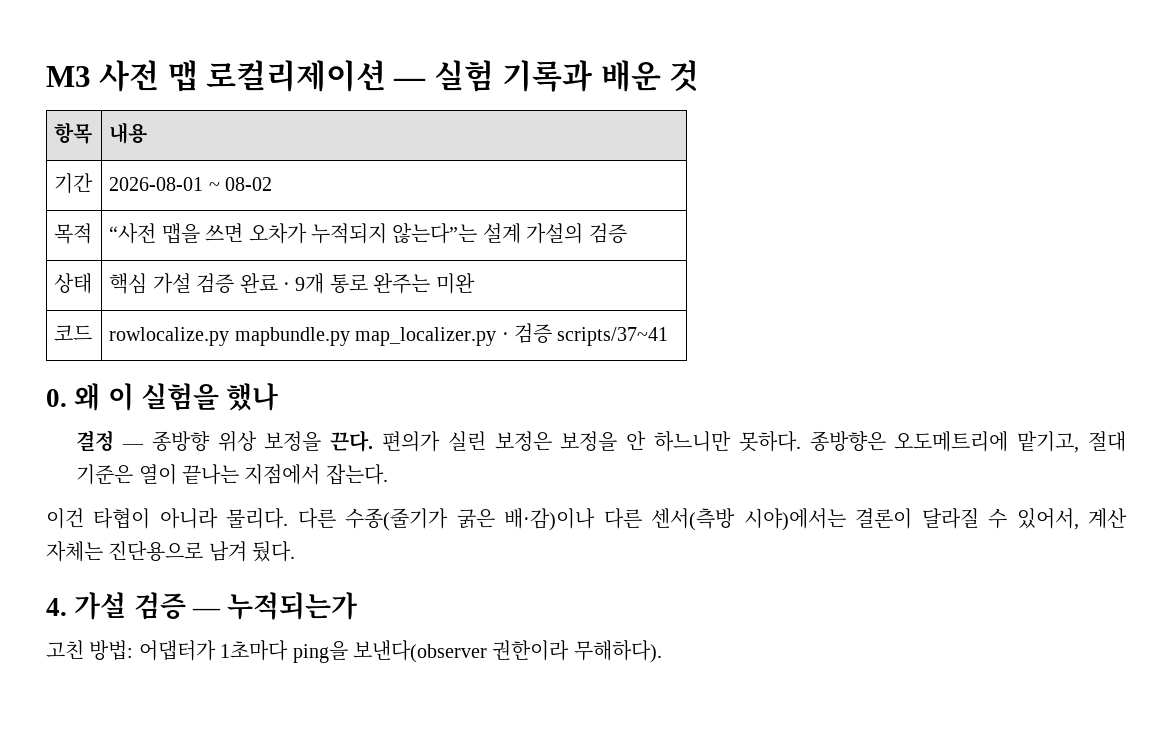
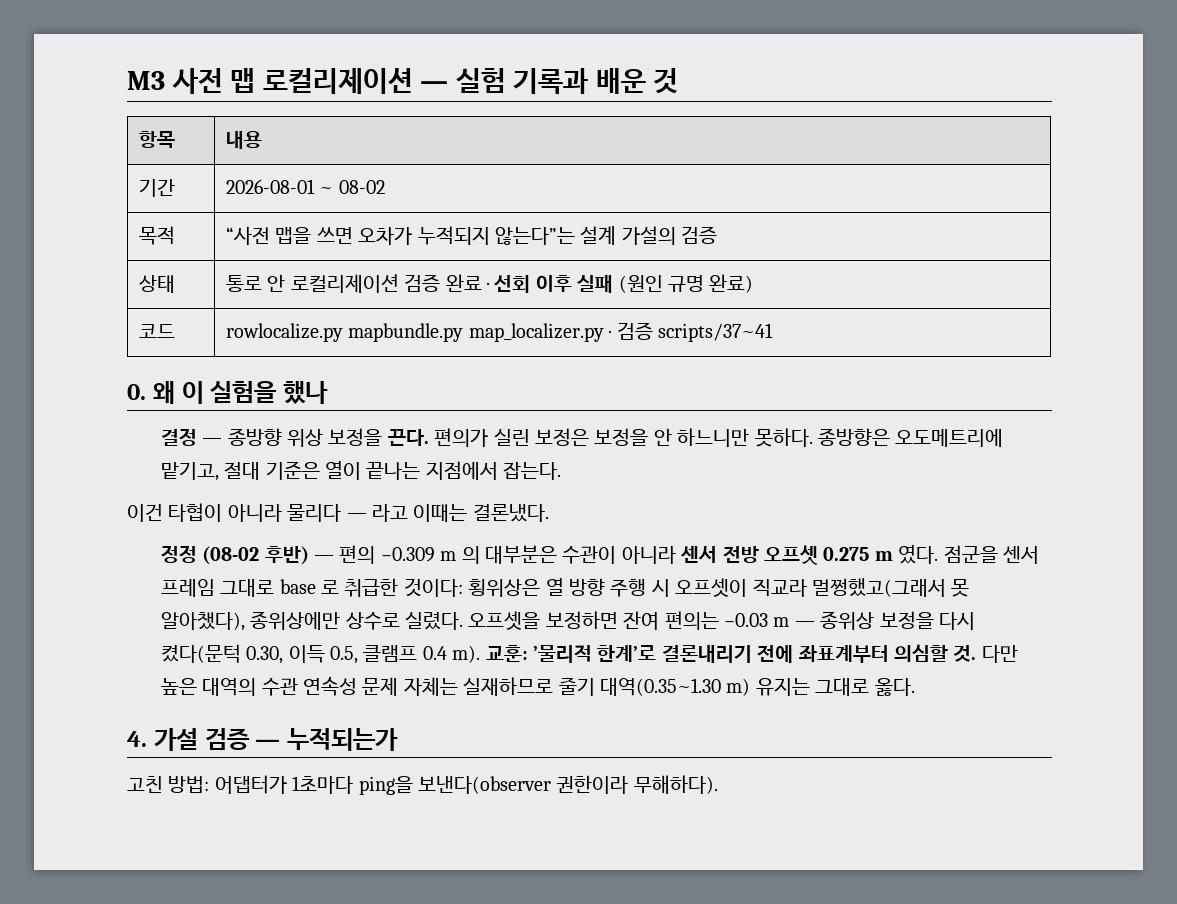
[109,273,475,294] 핵심 가설 검증 완료 · 9개 통로 완주는 미완 -> [225,274,754,293] 통로 안 로컬리제이션 검증 완료 · 선회 이후 실패 (원인 규명 완료)
[226,508,1128,531] [46,541,296,562] 물리다. 다른 수종(줄기가 굵은 배·감)이나 다른 센서(측방 시야)에서는 결론이 달라질 수 있어서, 계산 자체는 진단용으로 남겨 뒀다. -> [287,504,549,522] [160,544,1039,565] [160,578,970,597] [160,611,975,631] [160,644,1018,664] [160,676,915,696] 물리다 — 라고 이때는 결론냈다. // 정정 (08-02 후반) — 편의 −0.309 m 의 대부분은 수관이 아니라 센서 전방 오프셋 0.275 m 였다. 점군을 센서 프레임 그대로 base 로 취급한 것이다: 횡위상은 열 방향 주행 시 오프셋이 직교라 멀쩡했고(그래서 못 알아챘다), 종위상에만 상수로 실렸다. 오프셋을 보정하면 잔여 편의는 −0.03 m — 종위상 보정을 다시 켰다(문턱 0.30, 이득 0.5, 클램프 0.4 m). 교훈: ’물리적 한계’로 결론내리기 전에 좌표계부터 의심할 것. 다만 높은 대역의 수관 연속성 문제 자체는 실재하므로 줄기 대역(0.35~1.30 m) 유지는 그대로 옳다.

